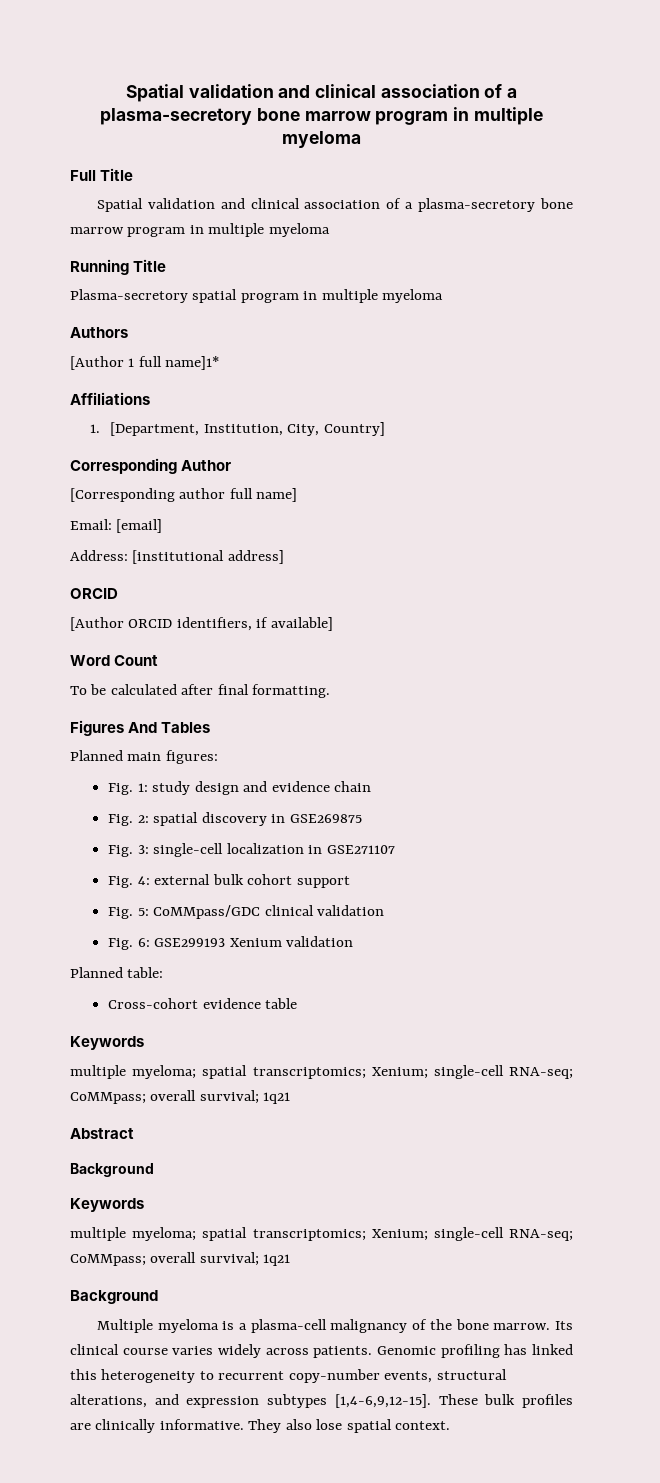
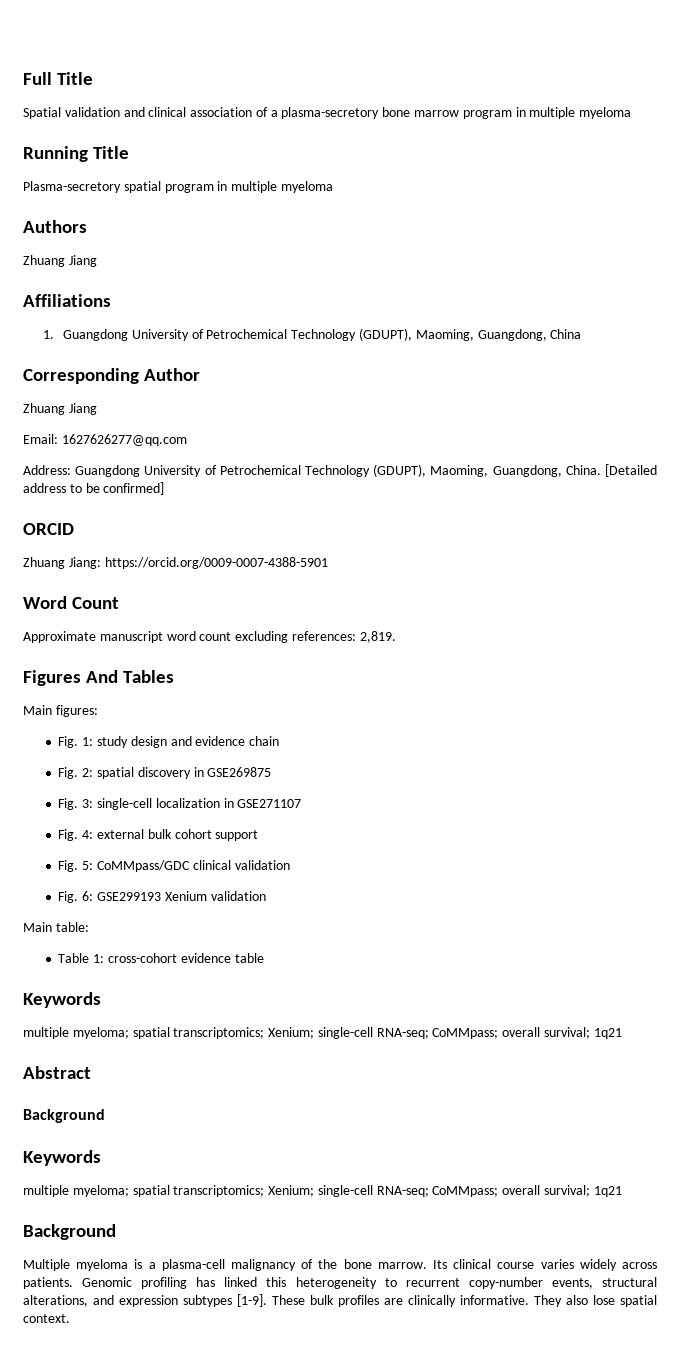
[125,84,518,102] [100,107,543,125] [282,131,361,148] Spatial validation and clinical association of a plasma-secretory bone marrow program in multiple myeloma // -> (23, 78) none
[70,356,220,370] [70,392,150,405] [90,422,385,436] [70,458,232,474] [70,488,298,502] [Author 1 full name]1* // Affiliations // 1. [Department, Institution, City, Country] // Corresponding Author // [Corresponding author full name] -> [23,255,97,267] [23,294,111,307] [43,328,582,341] [23,368,201,384] [23,403,97,415] Zhuang Jiang // Affiliations // 1. Guangdong University of Petrochemical Technology (GDUPT), Maoming, Guangdong, China // Corresponding Author // Zhuang Jiang
[116,519,163,533] [email] -> [61,434,187,446] 1627626277@qq.com
[132,550,284,564] [70,588,118,599] [70,617,333,631] [70,655,159,666] [70,684,331,698] [institutional address] // ORCID // [Author ORCID identifiers, if available] // Word Count // To be calculated after final formatting. -> [75,464,658,477] [23,482,165,495] [23,523,74,535] [23,557,328,569] [23,596,120,609] [23,631,396,643] Guangdong University of Petrochemical Technology (GDUPT), Maoming, Guangdong, China. [Detailed address to be confirmed] // ORCID // Zhuang Jiang: https://orcid.org/0009-0007-4388-5901 // Word Count // Approximate manuscript word count excluding references: 2,819.
[70,750,162,761] Planned main -> [23,705,52,715] Main
[70,967,123,978] Planned -> [23,922,52,932] Main
[108,998,199,1009] Cross-cohort -> [58,953,178,963] Table 1: cross-cohort
[334,1394,431,1408] [1,4-6,9,12-15]. -> [237,1294,267,1307] [1-9].

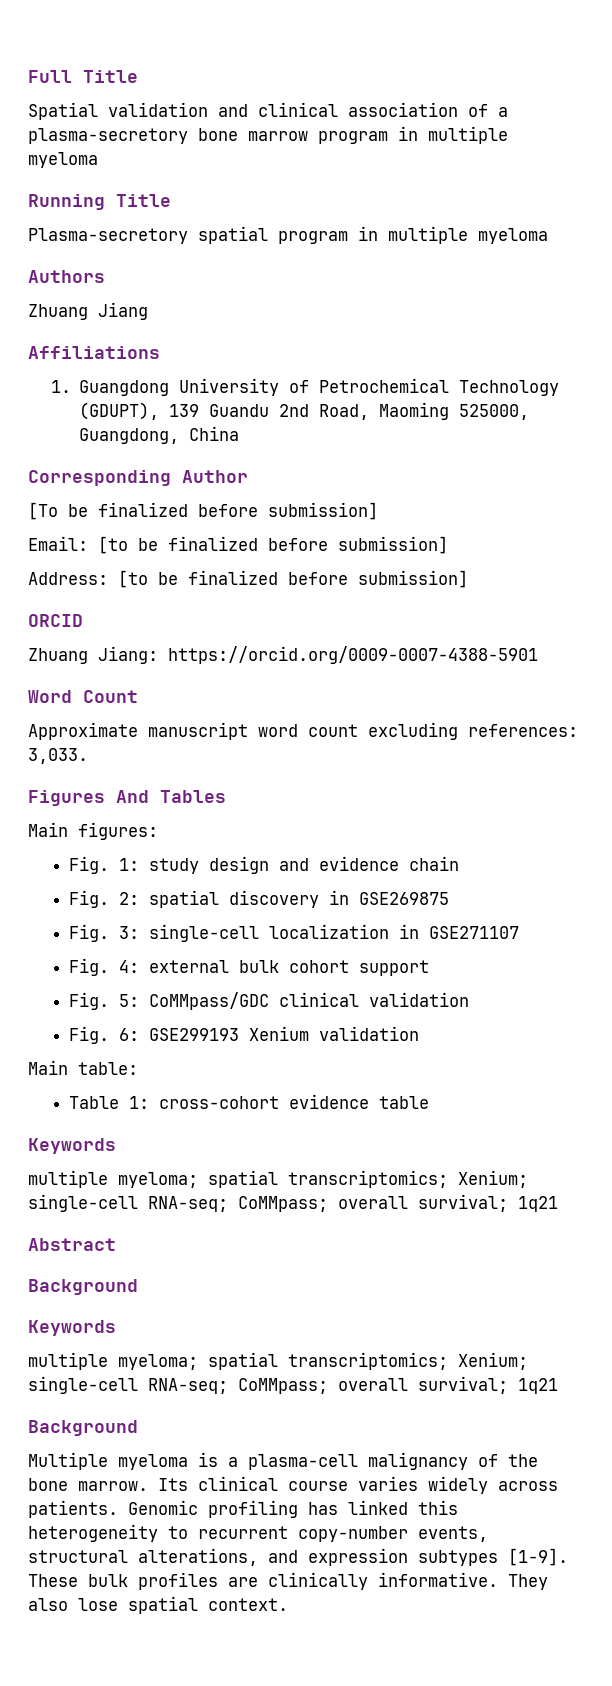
[415,329,582,341] [23,368,201,384] [23,403,97,415] [23,434,187,446] [23,464,658,477] [23,482,165,495] Maoming, Guangdong, China // Corresponding Author // Zhuang Jiang // Email: 1627626277@qq.com // Address: Guangdong University of Petrochemical Technology (GDUPT), Maoming, Guangdong, China. [Detailed address to be confirmed] -> [168,402,529,420] [78,426,239,444] [28,470,248,486] [28,502,378,520] [28,536,448,554] [28,570,468,588] 139 Guandu 2nd Road, Maoming 525000, Guangdong, China // Corresponding Author // [To be finalized before submission] // Email: [to be finalized before submission] // Address: [to be finalized before submission]
[359,631,396,643] 2,819. -> [28,748,88,764] 3,033.

